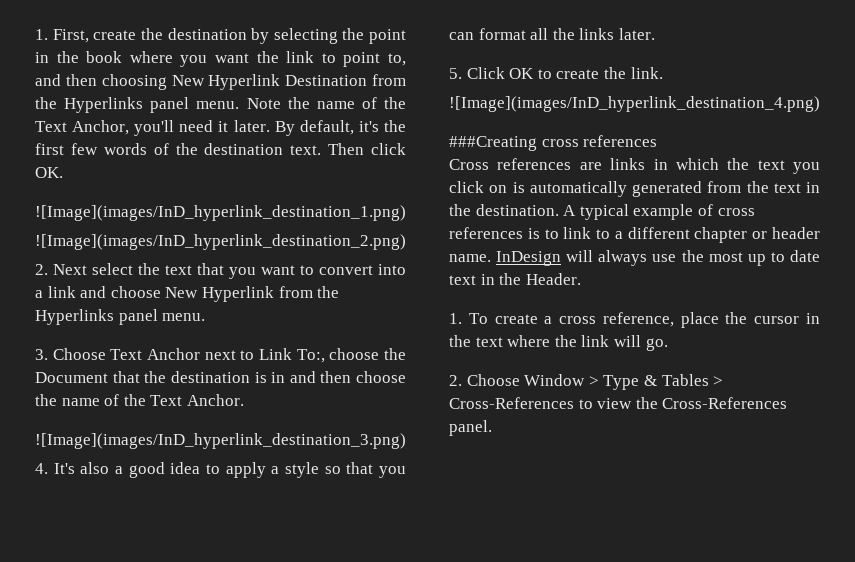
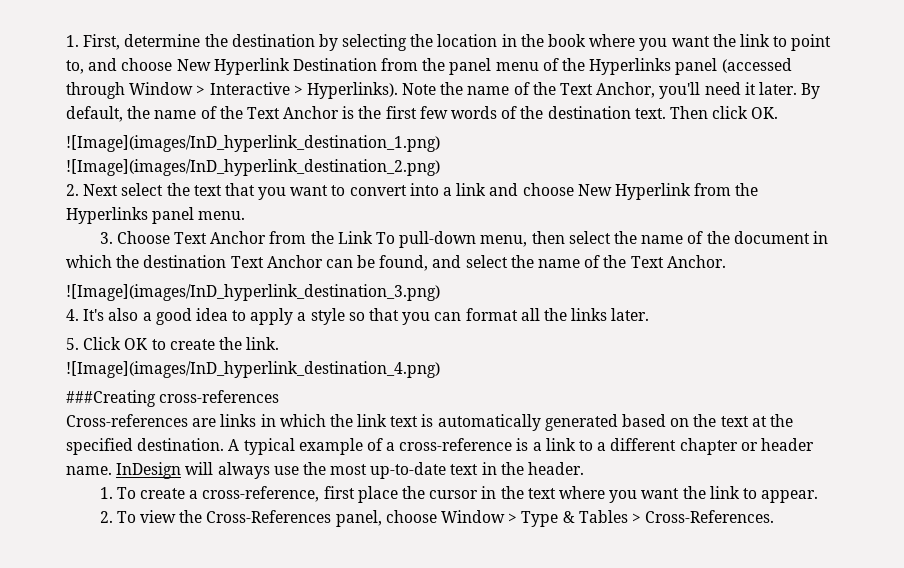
[93,30,137,40] create -> [124,34,201,47] determine
[369,29,406,44] point -> [437,34,498,47] location
[65,74,167,90] then choosing -> [121,58,173,71] choose
[64,97,240,113] Hyperlinks panel menu. -> [449,58,792,75] [66,82,398,99] panel menu of the Hyperlinks panel (accessed through Window > Interactive > Hyperlinks).
[358,121,379,132] it's -> [127,106,355,119] the name of the Text Anchor is
[204,348,407,363] [35,371,406,383] next to Link To:, choose the Document that the destination is in and then choose -> [269,231,828,248] [66,255,508,271] from the Link To pull-down menu, then select the name of the document in which the destination Text Anchor can be found, and select
[541,135,658,147] [449,158,572,170] cross references // Cross references -> [159,390,280,403] [66,414,188,427] cross-references // Cross-references
[757,160,820,174] [449,181,820,197] [449,204,471,216] text you click on is automatically generated from the text in the -> [357,414,793,431] [66,438,133,455] link text is automatically generated based on the text at the specified
[717,208,755,216] [449,227,559,239] cross references is to -> [386,438,542,451] a cross-reference is a
[747,250,820,266] [449,273,581,285] up to date text in the Header. -> [370,462,585,479] up-to-date text in the header.
[559,312,674,327] cross reference, -> [202,486,355,502] cross-reference, first
[554,335,668,351] [449,374,520,386] the link will go. // 2. Choose -> [609,486,819,503] [99,510,437,527] you want the link to appear. // 2. To view the Cross-References panel, choose
[449,397,788,409] [449,420,492,436] Cross-References to view the Cross-References panel. -> [645,510,775,523] Cross-References.

